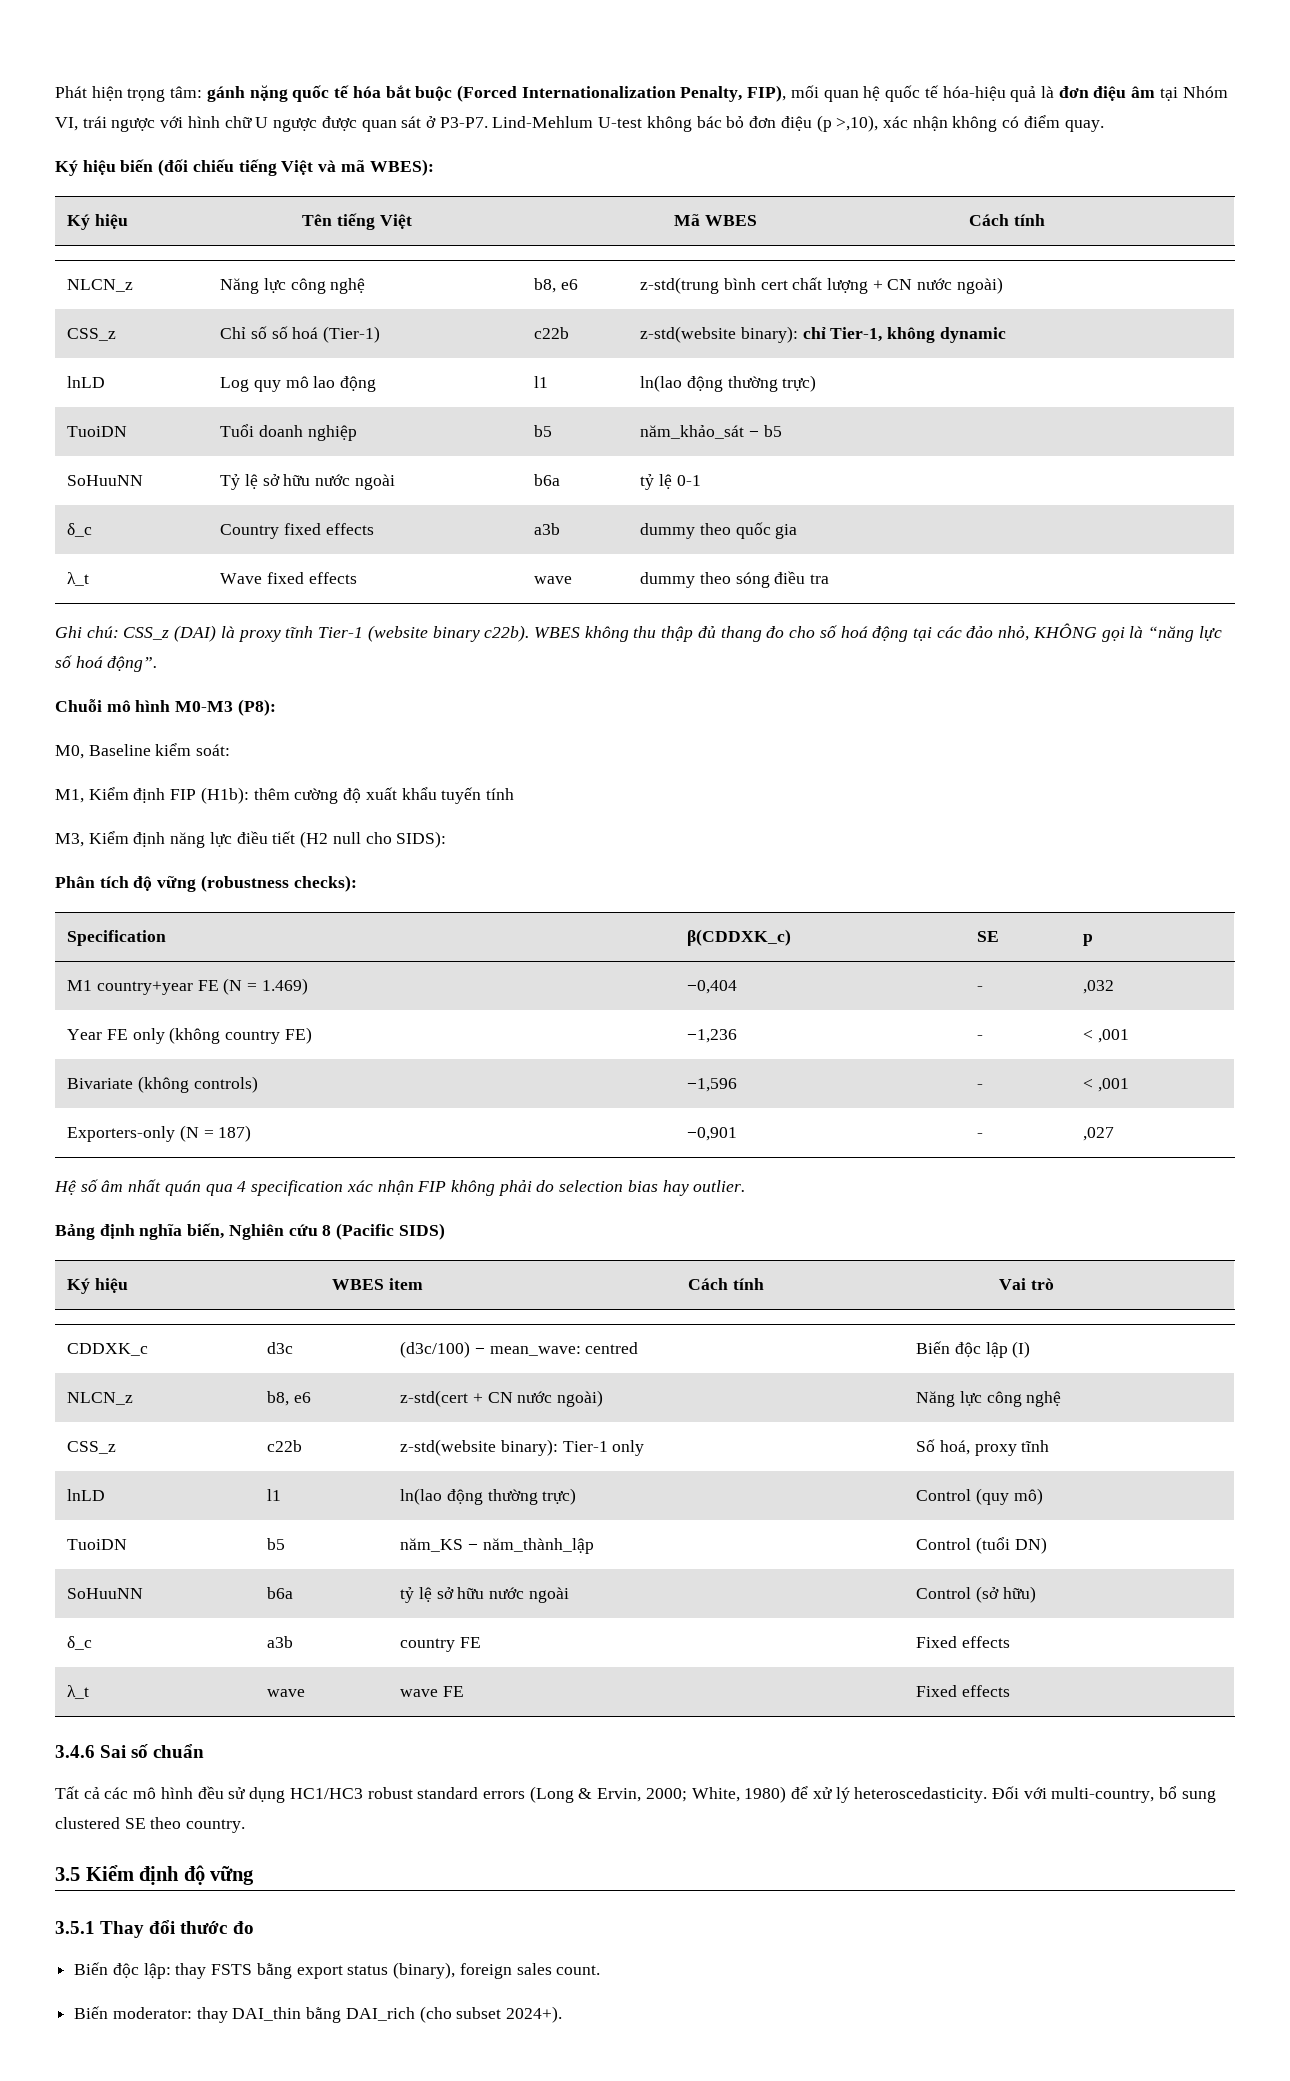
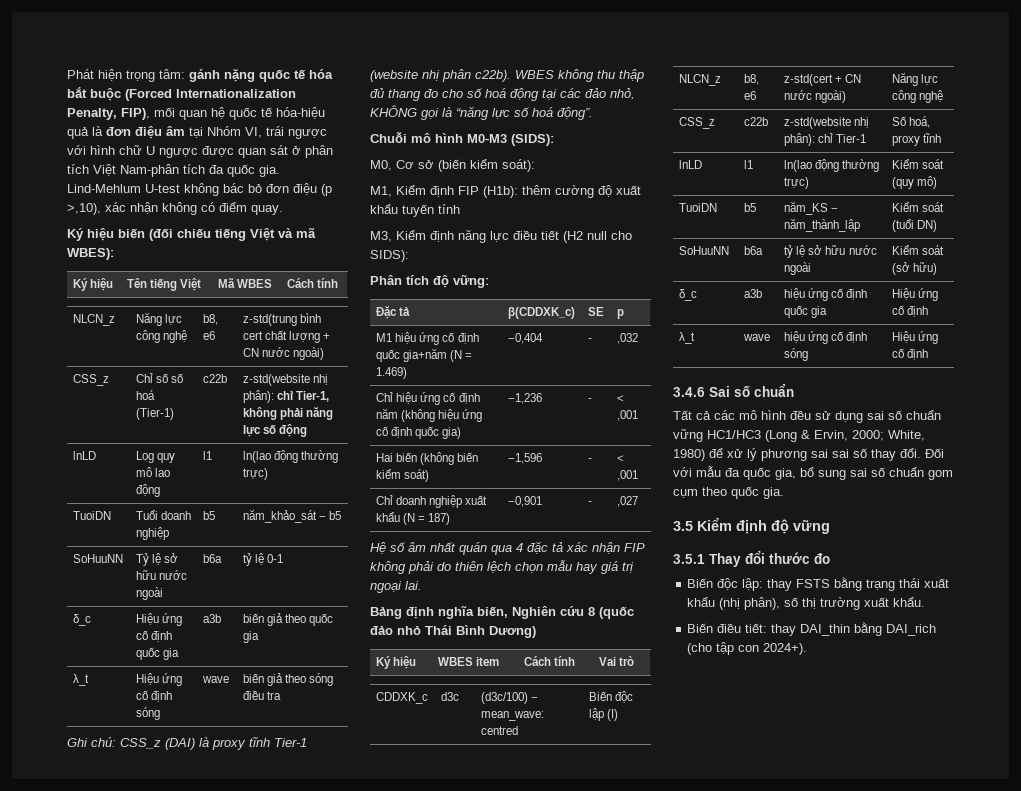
[439,117,488,128] P3-P7. -> [305,145,333,158] [67,164,280,177] phân tích Việt Nam-phân tích đa quốc gia.
[740,326,798,343] binary): -> [313,374,329,385] [243,390,275,403] nhị phân):
[939,327,1006,343] dynamic -> [280,407,334,420] [243,424,308,437] phải năng lực số động
[220,523,374,539] [534,523,561,535] [640,523,696,539] Country fixed effects | a3b | dummy -> [136,613,183,626] [136,630,173,642] [136,647,180,660] [203,614,222,623] [243,613,284,626] Hiệu ứng cố định quốc gia | a3b | biến giả
[220,572,357,584] [534,576,573,584] [640,572,696,588] Wave fixed effects | wave | dummy -> [136,673,183,686] [136,690,173,702] [136,707,161,720] [202,676,230,683] [243,673,284,686] Hiệu ứng cố định sóng | wave | biến giả
[432,626,480,642] binary -> [422,69,471,82] nhị phân
[237,699,276,716] (P8): -> [511,134,554,146] (SIDS):
[88,743,231,756] Baseline kiểm soát: -> [396,159,535,172] Cơ sở (biến kiểm soát):
[157,875,357,892] [67,930,167,946] vững (robustness checks): // Specification -> [453,275,489,288] [376,306,411,319] vững: // Đặc tả
[96,980,219,995] country+year FE -> [395,332,479,345] [376,348,448,362] hiệu ứng cố định quốc gia+năm
[67,1027,312,1044] [687,1029,738,1043] [977,1035,984,1040] [1083,1029,1129,1043] [67,1076,258,1093] Year FE only (không country FE) | −1,236 | - | < ,001 // Bivariate (không controls) -> [376,392,480,405] [376,408,483,422] [376,426,462,439] [508,393,543,404] [588,398,593,402] [617,395,625,402] [617,410,639,421] [376,452,479,465] [376,469,430,482] Chỉ hiệu ứng cố định năm (không hiệu ứng cố định quốc gia) | −1,236 | - | < ,001 // Hai biến (không biến kiểm soát)
[67,1126,176,1142] Exporters-only -> [376,495,488,508] [376,512,401,522] Chỉ doanh nghiệp xuất khẩu
[251,1180,344,1196] specification -> [527,541,563,554] đặc tả
[559,1180,746,1196] selection bias hay outlier. -> [455,560,634,574] [370,581,422,593] thiên lệch chọn mẫu hay giá trị ngoại lai.
[336,1223,445,1240] (Pacific SIDS) -> [599,606,634,619] [370,625,536,638] (quốc đảo nhỏ Thái Bình Dương)
[500,1439,645,1456] binary): Tier-1 only -> [854,117,870,128] [784,133,867,146] nhị phân): chỉ Tier-1
[916,1489,972,1501] Control -> [892,159,945,169] Kiểm soát
[916,1538,972,1550] Control -> [892,202,945,212] Kiểm soát
[916,1587,972,1599] Control -> [892,245,945,255] Kiểm soát
[400,1637,481,1652] [916,1636,1010,1648] [67,1685,90,1699] [267,1689,306,1697] [400,1686,464,1697] [916,1685,1010,1697] country FE | Fixed effects // λ_t | wave | wave FE | Fixed effects -> [784,288,868,301] [784,305,828,318] [892,288,939,301] [892,305,929,317] [679,332,696,344] [743,334,771,341] [784,331,868,344] [784,348,809,361] [892,331,939,344] [892,348,929,360] hiệu ứng cố định quốc gia | Hiệu ứng cố định // λ_t | wave | hiệu ứng cố định sóng | Hiệu ứng cố định
[289,1787,525,1799] HC1/HC3 robust standard errors -> [867,410,941,420] [673,429,761,442] sai số chuẩn vững HC1/HC3
[854,1786,1216,1803] [55,1817,246,1833] heteroscedasticity. Đối với multi-country, bổ sung clustered SE theo country. -> [761,448,944,461] [673,466,953,480] [673,486,784,499] phương sai sai số thay đổi. Đối với mẫu đa quốc gia, bổ sung sai số chuẩn gom cụm theo quốc gia.
[296,1962,601,1979] [74,2006,192,2019] export status (binary), foreign sales count. // Biến moderator: -> [866,578,950,591] [687,597,926,610] [687,623,768,633] trạng thái xuất khẩu (nhị phân), số thị trường xuất khẩu. // Biến điều tiết:
[456,2007,502,2019] subset -> [716,642,760,655] tập con

